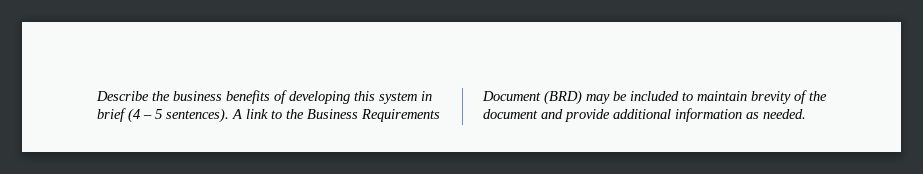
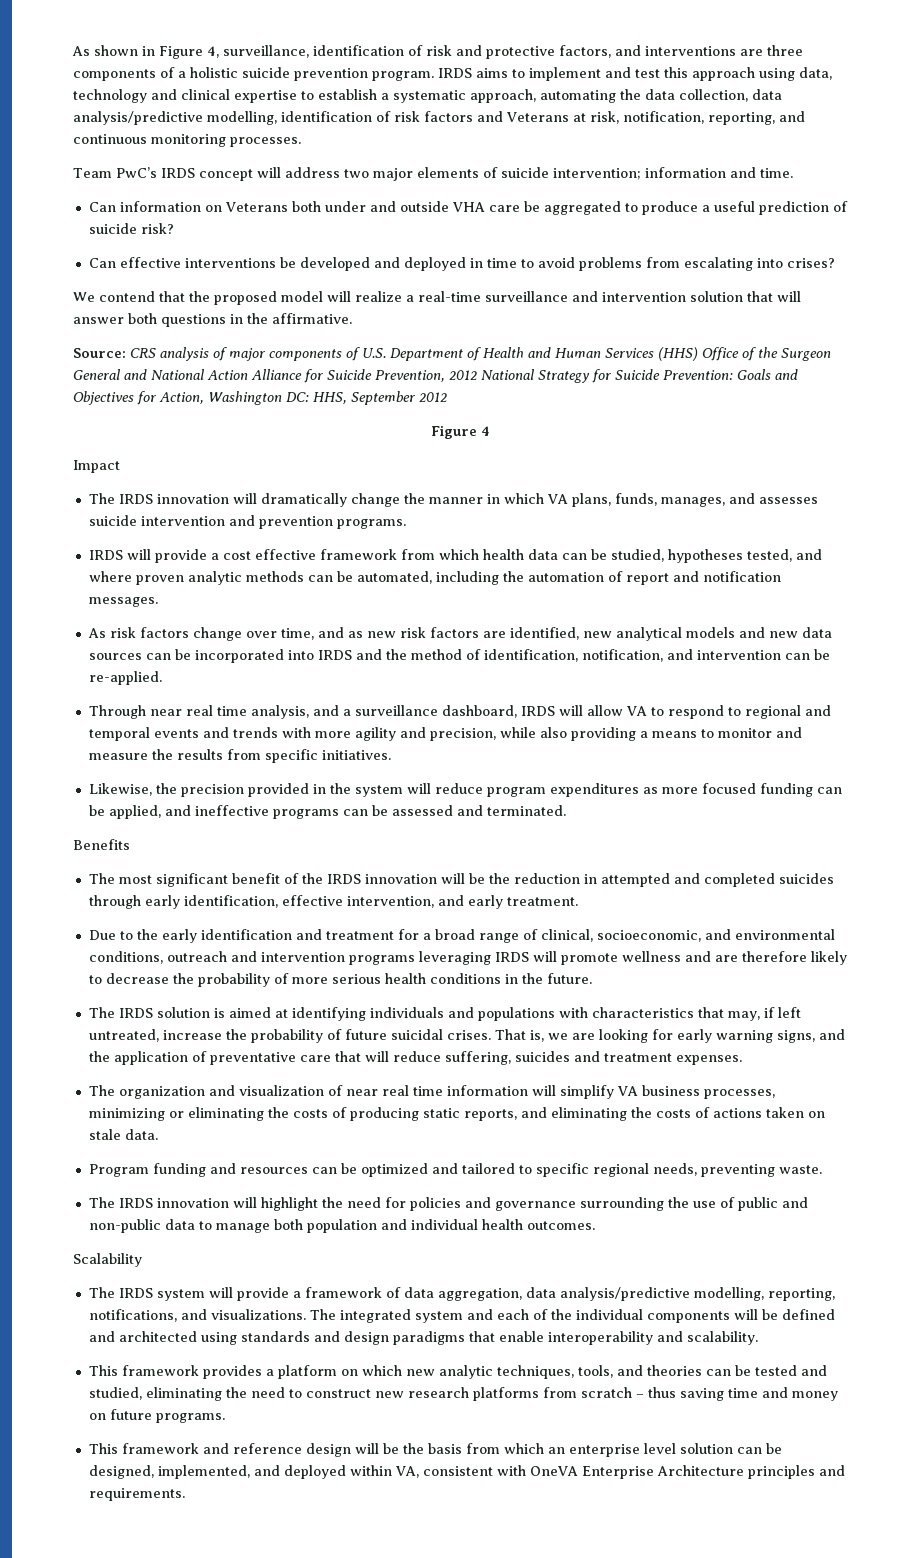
[96,90,432,104] [97,108,440,123] [482,90,827,105] [483,108,806,122] Describe the business benefits of developing this system in brief (4 – 5 sentences). A link to the Business Requirements Document (BRD) may be included to maintain brevity of the document and provide additional information as needed. -> [72,45,803,59] [73,67,832,81] [73,89,782,103] [73,111,805,125] [73,134,301,147] [73,167,793,181] [88,201,848,215] [88,223,174,234] [88,257,835,271] [73,291,801,305] [73,313,352,327] [73,347,831,361] [73,369,798,383] [73,391,447,405] [431,425,489,439] [73,460,120,473] [88,493,818,507] [88,515,406,529] [88,549,822,563] [88,571,781,585] [88,597,158,607] [87,627,832,641] [88,649,830,663] [88,671,162,685] [88,705,831,719] [88,727,802,741] [88,749,391,763] [88,783,842,797] [88,805,566,819] [73,839,130,850] [88,873,834,887] [88,895,578,909] [88,929,835,943] [88,951,847,965] [88,973,592,987] [88,1007,801,1021] [88,1029,845,1043] [88,1051,742,1065] [88,1085,775,1099] [88,1107,825,1121] [88,1129,158,1140] [88,1163,822,1177] [88,1197,808,1211] [88,1219,595,1233] [73,1253,142,1267] [88,1287,835,1301] [88,1309,835,1323] [88,1331,758,1345] [88,1365,827,1379] [88,1387,838,1401] [88,1409,225,1423] [88,1443,782,1457] [88,1465,845,1479] [88,1488,185,1501] As shown in Figure 4, surveillance, identification of risk and protective factors, and interventions are three components of a holistic suicide prevention program. IRDS aims to implement and test this approach using data, technology and clinical expertise to establish a systematic approach, automating the data collection, data analysis/predictive modelling, identification of risk factors and Veterans at risk, notification, reporting, and continuous monitoring processes. // Team PwC’s IRDS concept will address two major elements of suicide intervention; information and time. // Can information on Veterans both under and outside VHA care be aggregated to produce a useful prediction of suicide risk? // Can effective interventions be developed and deployed in time to avoid problems from escalating into crises? // We contend that the proposed model will realize a real-time surveillance and intervention solution that will answer both questions in the affirmative. // Source: CRS analysis of major components of U.S. Department of Health and Human Services (HHS) Office of the Surgeon General and National Action Alliance for Suicide Prevention, 2012 National Strategy for Suicide Prevention: Goals and Objectives for Action, Washington DC: HHS, September 2012 // Figure 4 // Impact // The IRDS innovation will dramatically change the manner in which VA plans, funds, manages, and assesses suicide intervention and prevention programs. // IRDS will provide a cost effective framework from which health data can be studied, hypotheses tested, and where proven analytic methods can be automated, including the automation of report and notification messages. // As risk factors change over time, and as new risk factors are identified, new analytical models and new data sources can be incorporated into IRDS and the method of identification, notification, and intervention can be re-applied. // Through near real time analysis, and a surveillance dashboard, IRDS will allow VA to respond to regional and temporal events and trends with more agility and precision, while also providing a means to monitor and measure the results from specific initiatives. // Likewise, the precision provided in the system will reduce program expenditures as more focused funding can be applied, and ineffective programs can be assessed and terminated. // Benefits // The most significant benefit of the IRDS innovation will be the reduction in attempted and completed suicides through early identification, effective intervention, and early treatment. // Due to the early identification and treatment for a broad range of clinical, socioeconomic, and environmental conditions, outreach and intervention programs leveraging IRDS will promote wellness and are therefore likely to decrease the probability of more serious health conditions in the future. // The IRDS solution is aimed at identifying individuals and populations with characteristics that may, if left untreated, increase the probability of future suicidal crises. That is, we are looking for early warning signs, and the application of preventative care that will reduce suffering, suicides and treatment expenses. // The organization and visualization of near real time information will simplify VA business processes, minimizing or eliminating the costs of producing static reports, and eliminating the costs of actions taken on stale data. // Program funding and resources can be optimized and tailored to specific regional needs, preventing waste. // The IRDS innovation will highlight the need for policies and governance surrounding the use of public and non-public data to manage both population and individual health outcomes. // Scalability // The IRDS system will provide a framework of data aggregation, data analysis/predictive modelling, reporting, notifications, and visualizations. The integrated system and each of the individual components will be defined and architected using standards and design paradigms that enable interoperability and scalability. // This framework provides a platform on which new analytic techniques, tools, and theories can be tested and studied, eliminating the need to construct new research platforms from scratch – thus saving time and money on future programs. // This framework and reference design will be the basis from which an enterprise level solution can be designed, implemented, and deployed within VA, consistent with OneVA Enterprise Architecture principles and requirements.

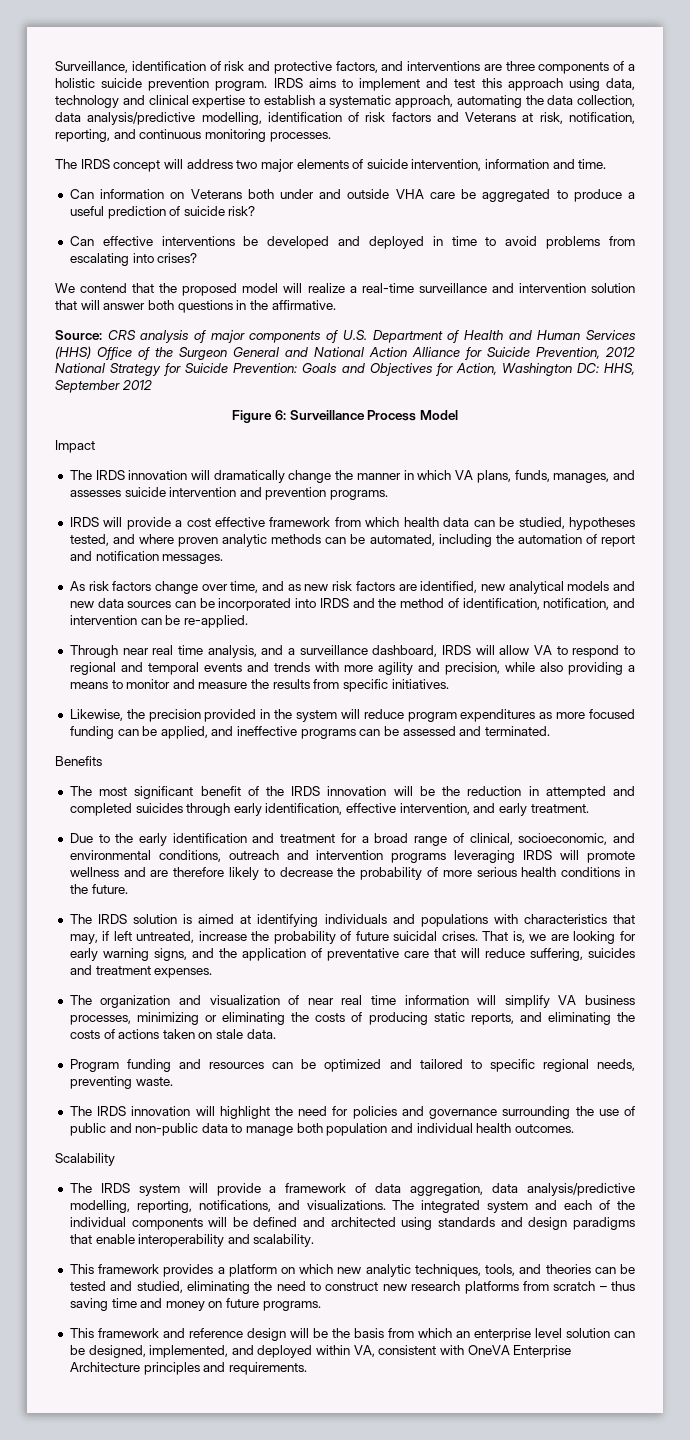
[72,45,309,59] As shown in Figure 4, surveillance, -> [55,61,128,73] Surveillance,
[73,167,157,178] Team PwC’s -> [55,159,77,169] The
[552,168,641,180] intervention; -> [411,159,482,171] intervention,
[481,426,489,436] 4 -> [274,410,458,421] 6: Surveillance Process Model

